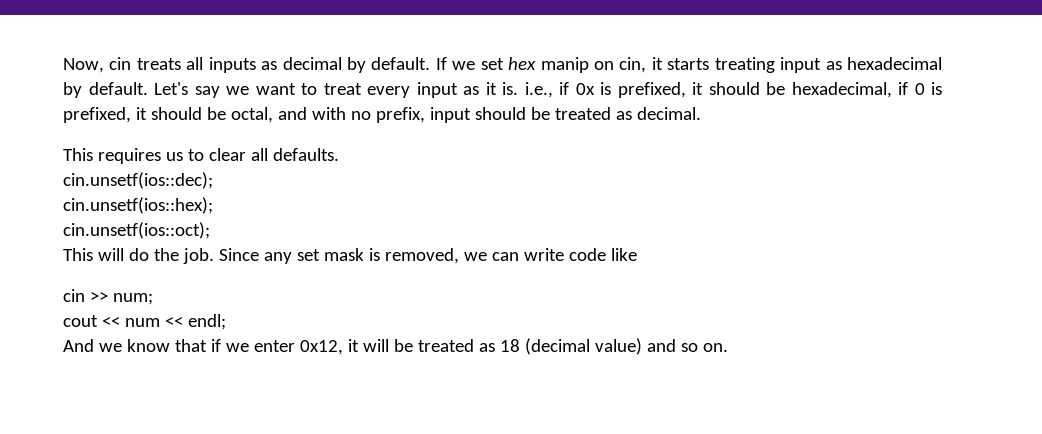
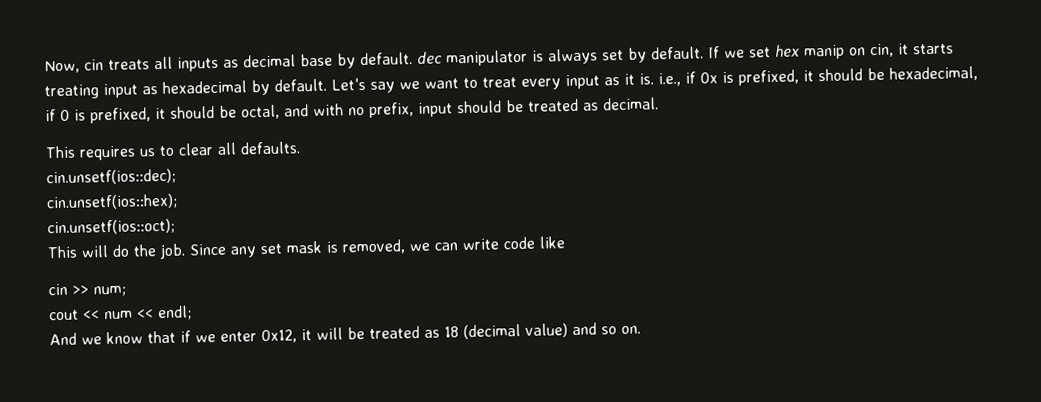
(342, 63) none -> [300,48,624,69] base by default. dec manipulator is always set

